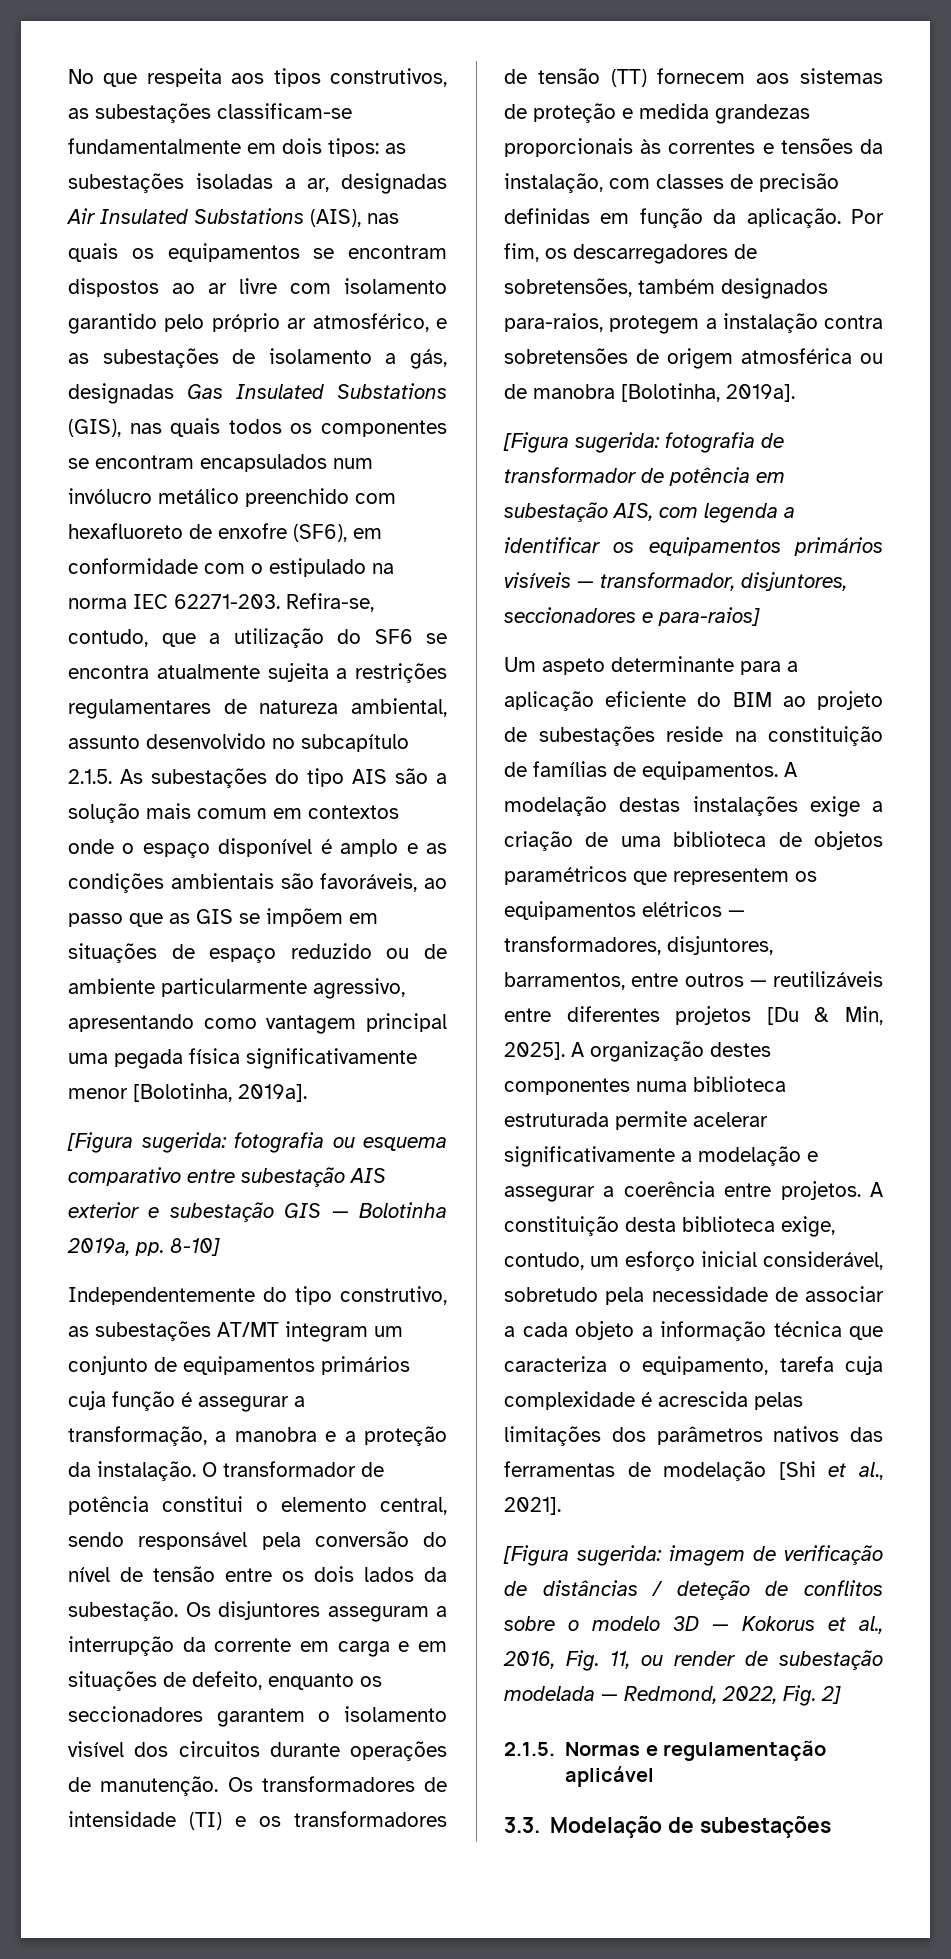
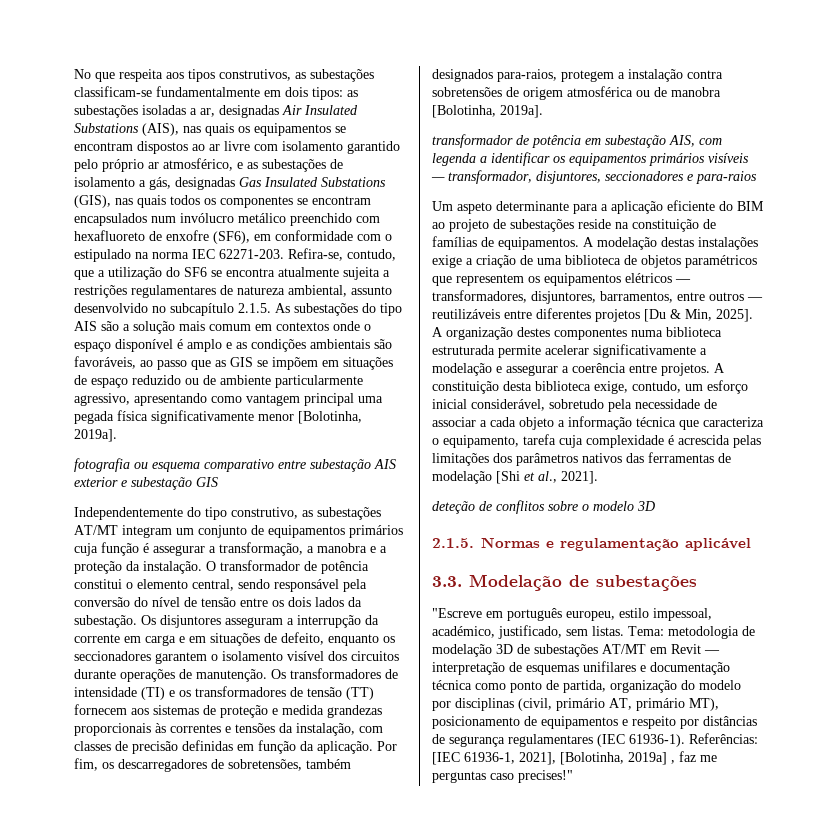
[67,1132,227,1153] [Figura sugerida: -> (117, 435) none
[331,1202,447,1218] [67,1238,220,1256] — Bolotinha 2019a, pp. 8-10] -> (218, 482) none
[503,432,784,453] [Figura sugerida: fotografia de -> (543, 111) none
[658,607,760,626] para-raios] -> [696,171,757,184] para-raios
[503,1545,883,1566] [504,1580,664,1596] [Figura sugerida: imagem de verificação de distâncias / -> (598, 477) none
[712,1616,883,1634] [503,1650,883,1671] [504,1685,841,1706] — Kokorus et al., 2016, Fig. 11, ou render de subestação modelada — Redmond, 2022, Fig. 2] -> (655, 506) none
(831, 1827) none -> [432,608,712,621] [432,625,755,639] [432,644,720,657] [432,661,730,675] [432,680,741,693] [432,698,719,711] [432,716,757,729] [432,733,758,747] [432,751,717,765] [432,770,573,783] // "Escreve em português europeu, estilo impessoal, académico, justificado, sem listas. Tema: metodologia de modelação 3D de subestações AT/MT em Revit — interpretação de esquemas unifilares e documentação técnica como ponto de partida, organização do modelo por disciplinas (civil, primário AT, primário MT), posicionamento de equipamentos e respeito por distâncias de segurança regulamentares (IEC 61936-1). Referências: [IEC 61936-1, 2021], [Bolotinha, 2019a] , faz me perguntas caso precises!"

